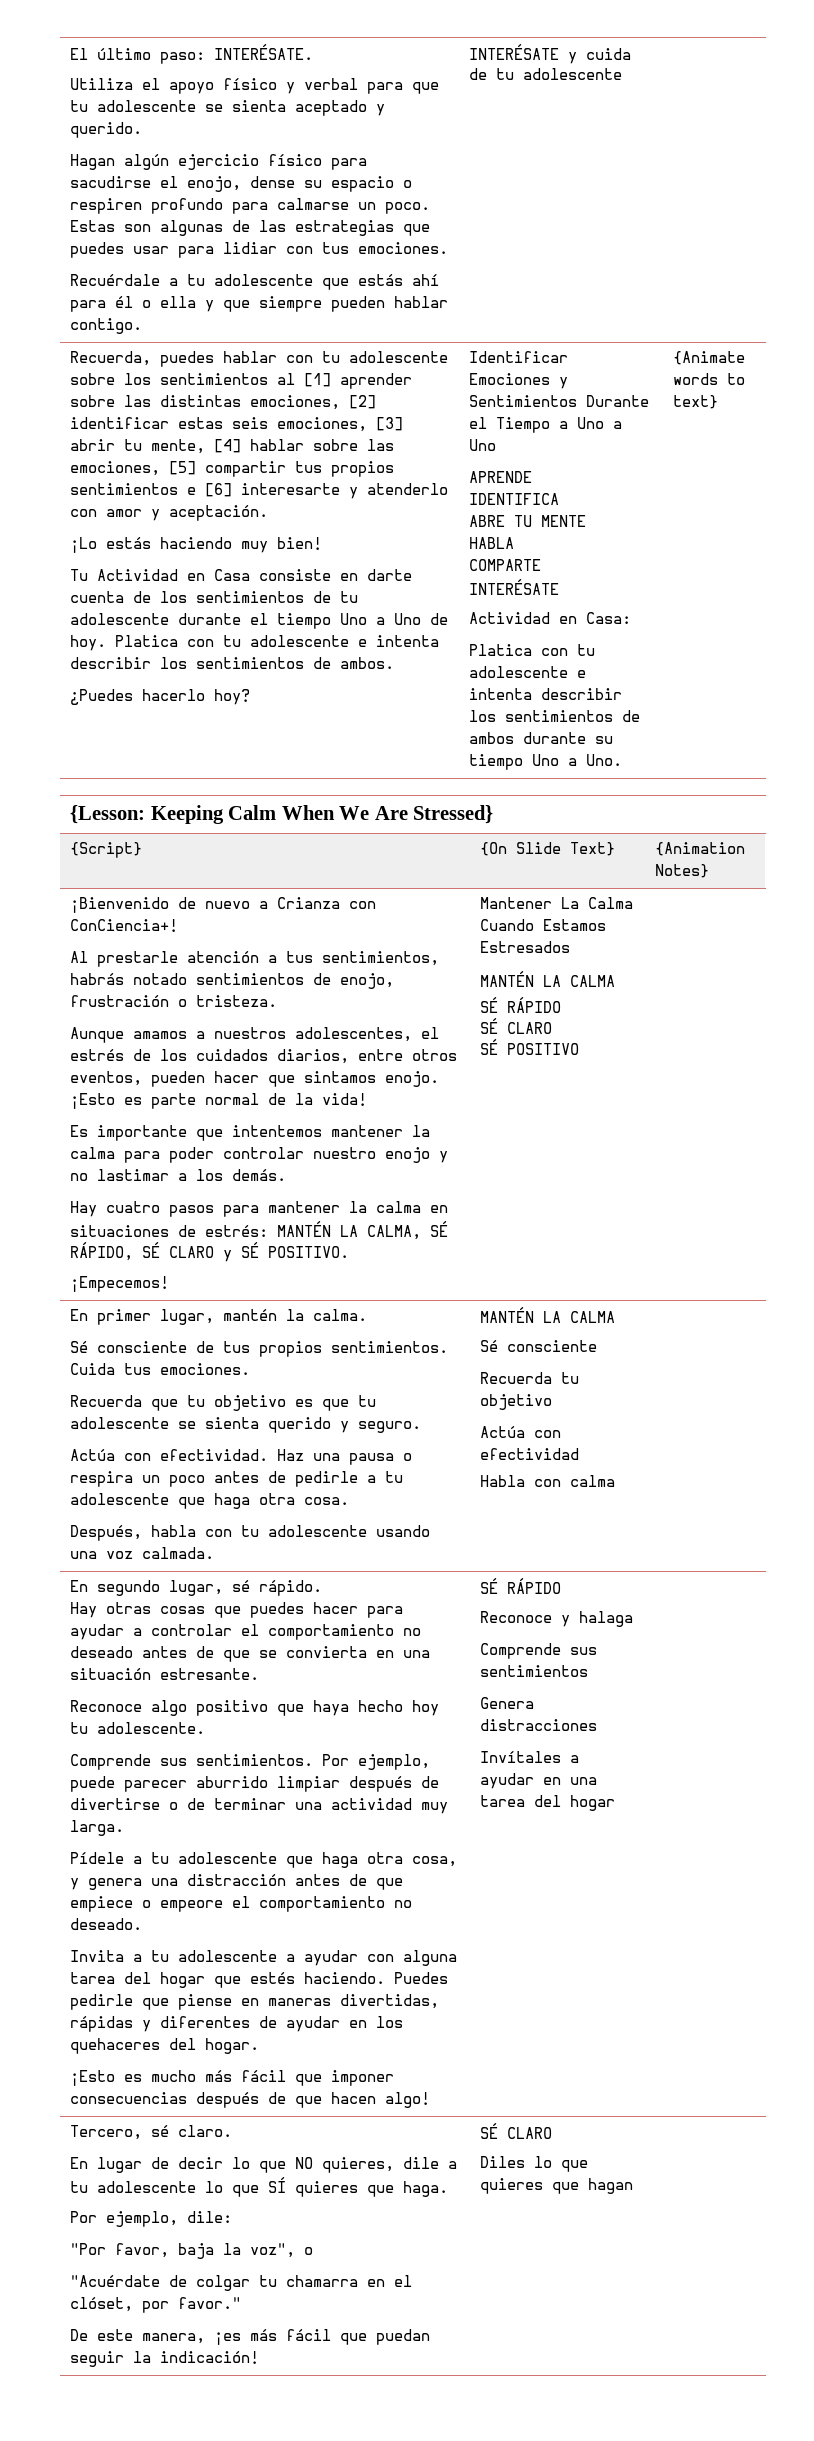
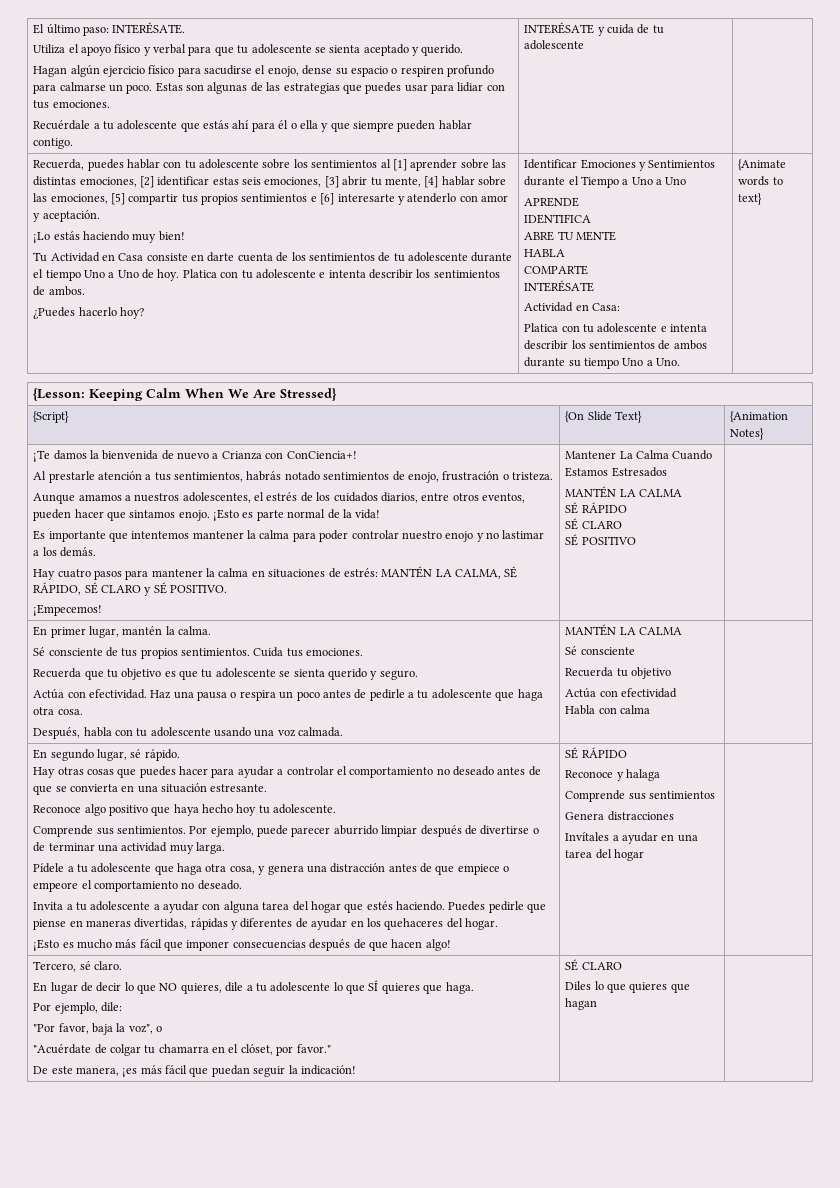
[586,395,650,407] Durante -> [524,176,566,186] durante
[70,897,170,913] ¡Bienvenido -> [33,450,159,462] ¡Te damos la bienvenida

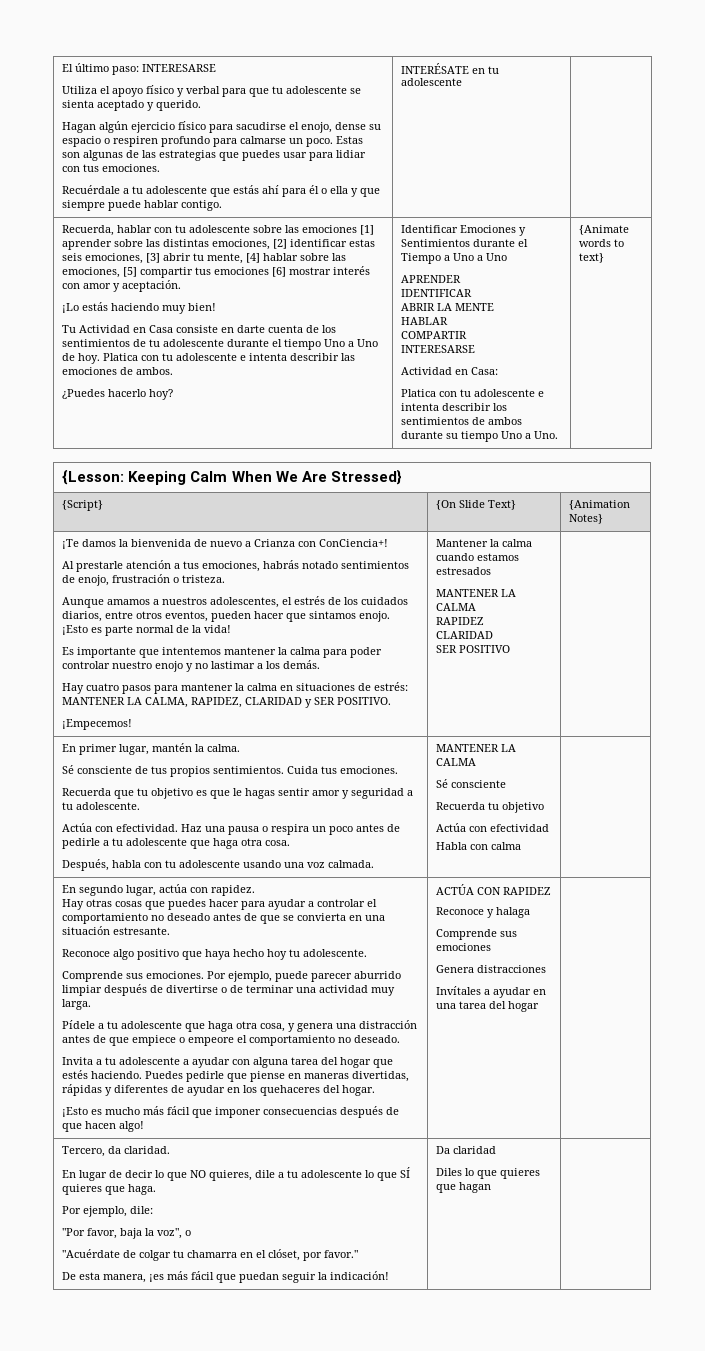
[112,22,186,34] INTERÉSATE. -> [142,64,217,72] INTERESARSE
[397,120,436,132] pueden -> [108,200,142,211] puede
[597,24,650,36] y cuida de -> [472,68,486,74] en
[87,159,124,171] puedes -> (115, 230) none
[293,159,391,168] los sentimientos al -> [285,225,358,233] las emociones
[201,193,457,205] propios sentimientos e [6] interesarte y atenderlo -> [214,266,371,277] emociones [6] mostrar interés
[416,269,500,278] los sentimientos -> [341,353,356,361] [62,367,118,375] las emociones
[524,197,580,207] [524,214,592,224] [524,231,616,241] [524,249,566,257] [524,265,589,275] [524,280,595,292] APRENDE // IDENTIFICA // ABRE TU MENTE // HABLA // COMPARTE // INTERÉSATE -> [401,275,462,283] [401,289,473,297] [401,303,495,311] [401,317,449,325] [401,331,468,339] [401,345,476,353] APRENDER // IDENTIFICAR // ABRIR LA MENTE // HABLAR // COMPARTIR // INTERESARSE
[174,472,244,482] sentimientos, -> [202,561,261,572] emociones,
[381,566,433,578] MANTÉN -> [62,697,126,705] MANTENER
[504,566,518,578] [33,582,228,596] [33,604,103,616] [565,450,713,460] [565,467,667,477] [565,486,682,498] [565,502,627,514] [565,518,622,530] [565,534,579,546] SÉ RÁPIDO, SÉ CLARO y SÉ POSITIVO. // ¡Empecemos! | Mantener La Calma Cuando Estamos Estresados // MANTÉN LA CALMA // SÉ RÁPIDO // SÉ CLARO // SÉ -> [191,697,392,708] [62,719,133,730] [436,539,533,547] [436,553,520,561] [436,567,492,575] [436,589,517,597] [436,603,477,611] [436,617,485,625] [436,631,494,639] [436,645,458,653] RAPIDEZ, CLARIDAD y SER POSITIVO. // ¡Empecemos! | Mantener la calma cuando estamos estresados // MANTENER LA CALMA // RAPIDEZ // CLARIDAD // SER
[201,668,418,680] tu adolescente se sienta querido y seguro. -> [233,788,414,799] [62,802,141,810] le hagas sentir amor y seguridad a tu adolescente.
[565,624,617,636] MANTÉN -> [436,744,500,752] MANTENER
[130,749,180,761] sé rápido. -> [159,884,256,896] actúa con rapidez.
[116,826,186,834] sentimientos. -> [146,971,205,979] emociones.
[565,747,627,759] SÉ RÁPIDO -> [436,884,552,895] ACTÚA CON RAPIDEZ
[648,791,715,799] sentimientos -> [436,943,492,951] emociones
[79,961,122,970] sé claro. -> [108,1146,171,1154] da claridad.
[51,1066,73,1074] este -> [79,1272,101,1280] esta
[565,959,622,971] SÉ CLARO -> [436,1146,497,1154] Da claridad

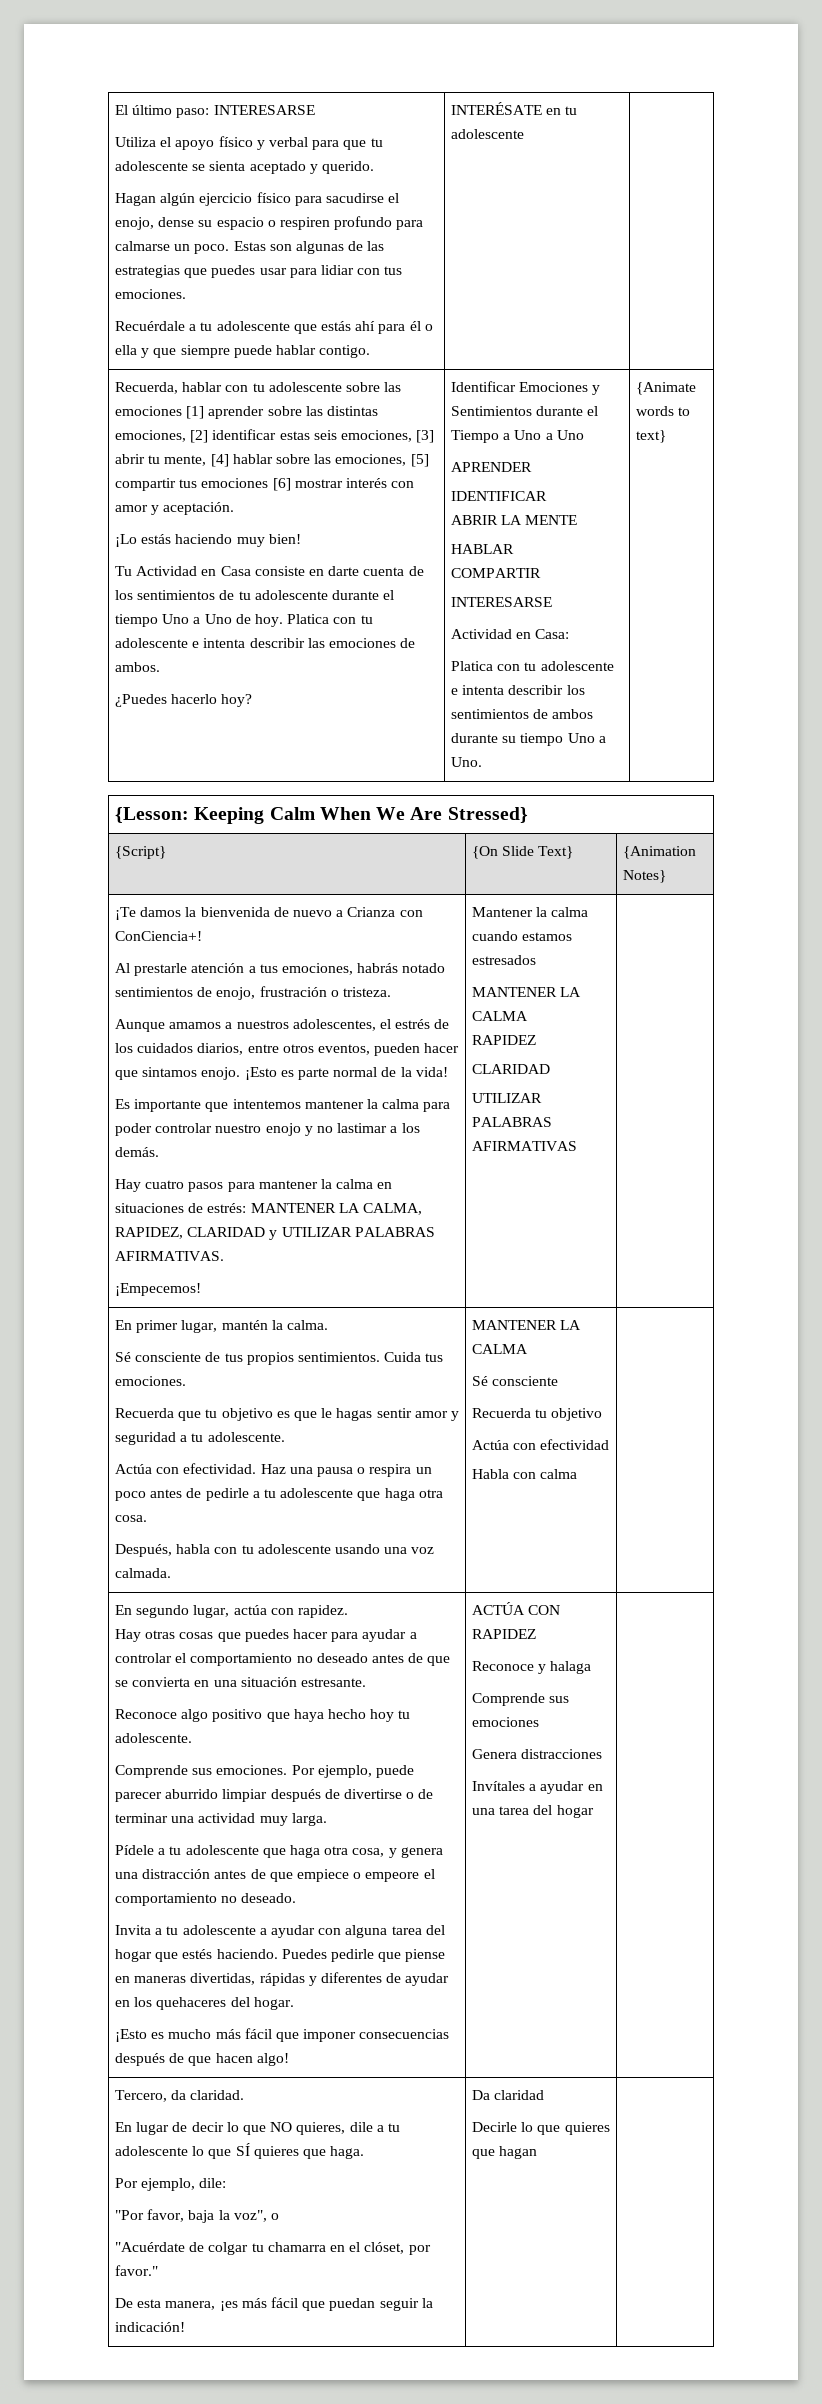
[314,697,392,705] SER POSITIVO. -> [281,1227,435,1237] [115,1251,225,1261] UTILIZAR PALABRAS AFIRMATIVAS.
[436,645,511,653] SER POSITIVO -> [472,1093,543,1103] [472,1117,553,1127] [472,1141,578,1151] UTILIZAR PALABRAS AFIRMATIVAS
[436,1168,463,1176] Diles -> [472,2122,518,2132] Decirle

